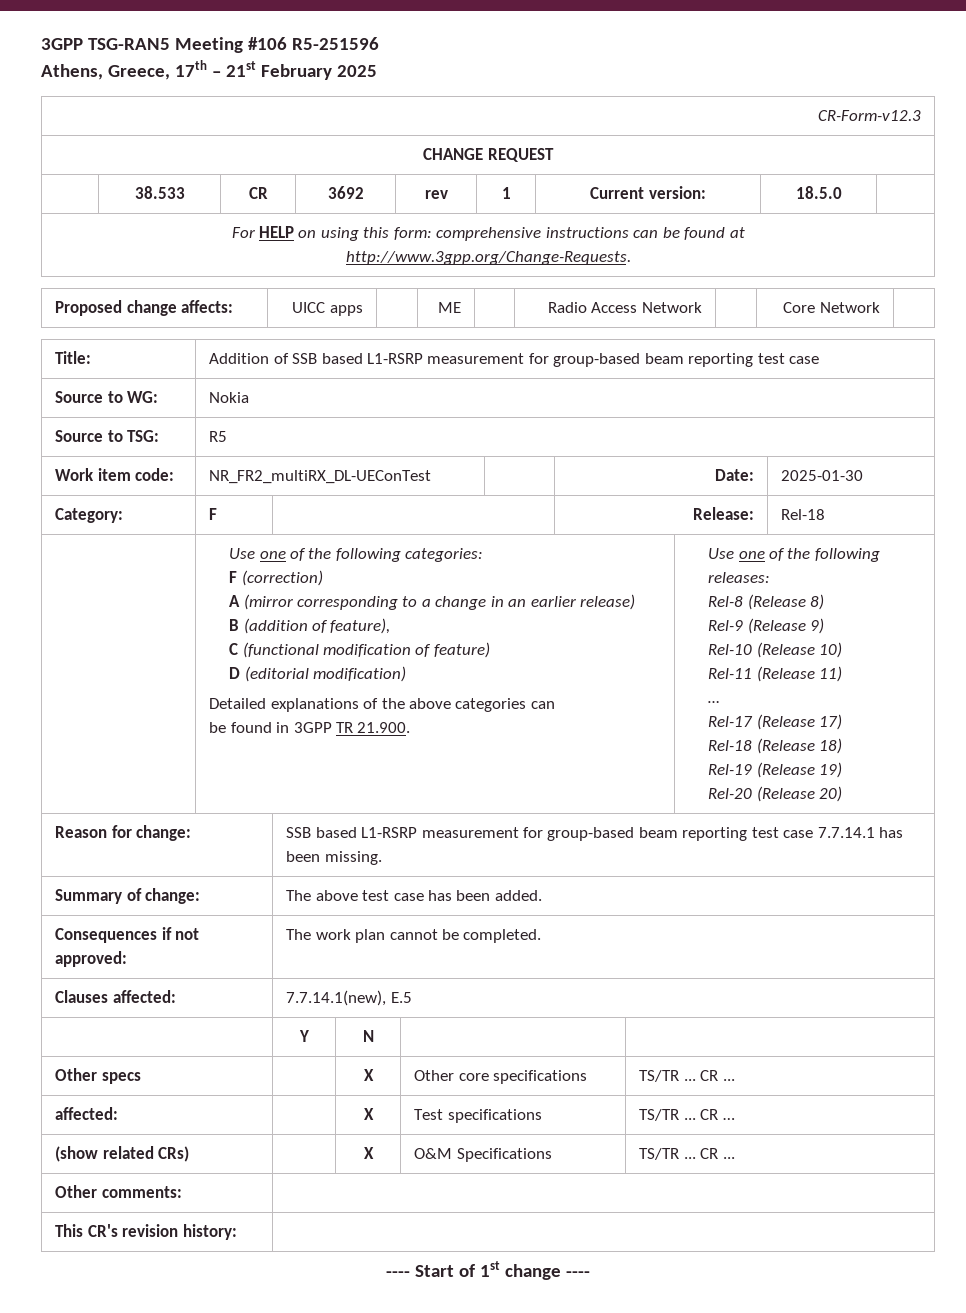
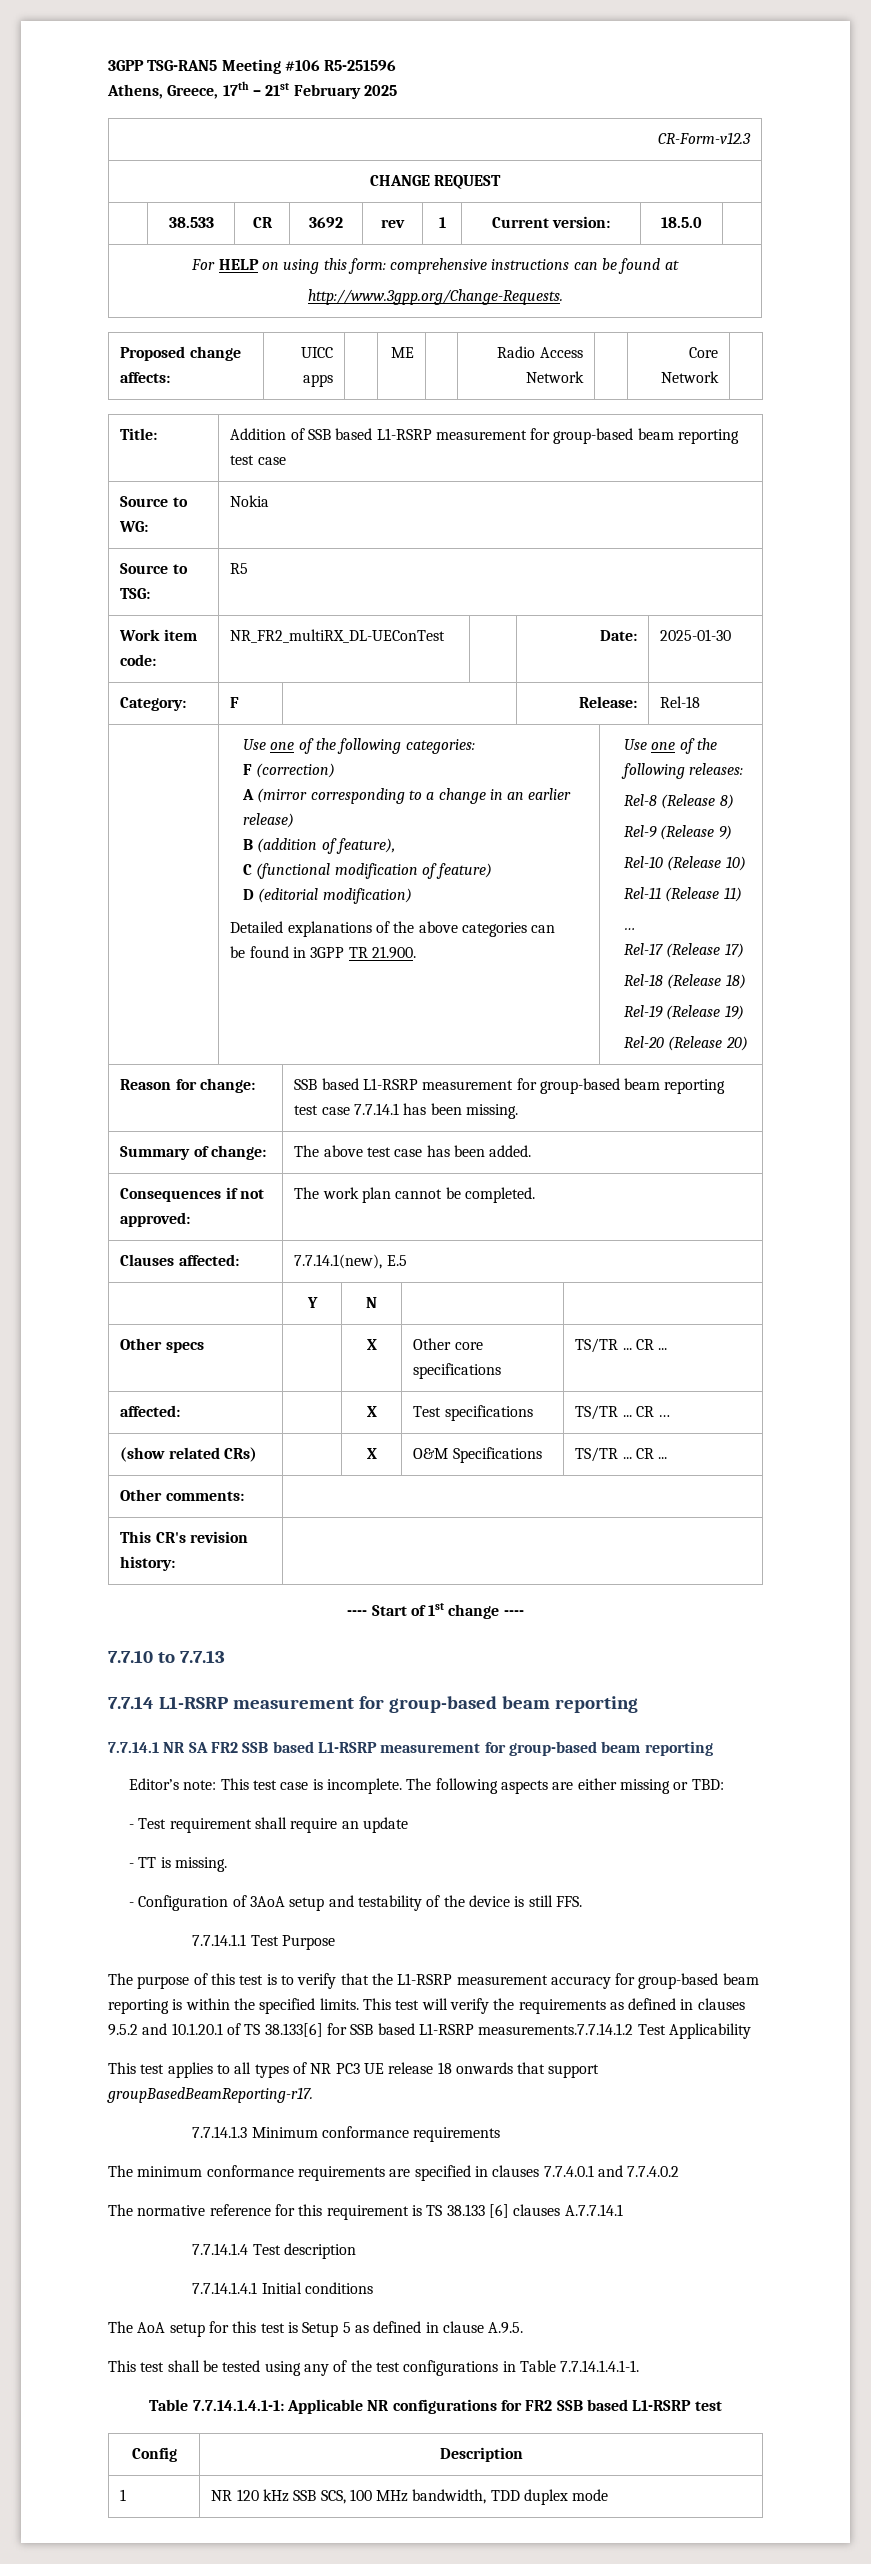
(590, 1274) none -> [108,1650,225,1663] [108,1696,638,1713] [108,1741,713,1756] [129,1778,724,1794] [129,1817,409,1833] [129,1857,228,1872] [129,1895,582,1911] [192,1934,336,1950] [108,1973,759,1989] [108,1998,745,2014] [108,2023,751,2039] [108,2062,600,2078] [107,2087,313,2103] [192,2126,501,2142] [108,2165,680,2181] [108,2204,623,2220] [192,2243,357,2259] [192,2282,374,2294] [108,2321,524,2337] [108,2360,640,2376] [149,2399,722,2414] [131,2447,177,2462] [439,2447,523,2462] [120,2489,127,2501] [211,2489,609,2505] // 7.7.10 to 7.7.13 // 7.7.14 L1-RSRP measurement for group-based beam reporting // 7.7.14.1 NR SA FR2 SSB based L1-RSRP measurement for group-based beam reporting // Editor’s note: This test case is incomplete. The following aspects are either missing or TBD: // - Test requirement shall require an update // - TT is missing. // - Configuration of 3AoA setup and testability of the device is still FFS. // 7.7.14.1.1 Test Purpose // The purpose of this test is to verify that the L1-RSRP measurement accuracy for group-based beam reporting is within the specified limits. This test will verify the requirements as defined in clauses 9.5.2 and 10.1.20.1 of TS 38.133[6] for SSB based L1-RSRP measurements.7.7.14.1.2 Test Applicability // This test applies to all types of NR PC3 UE release 18 onwards that support groupBasedBeamReporting-r17. // 7.7.14.1.3 Minimum conformance requirements // The minimum conformance requirements are specified in clauses 7.7.4.0.1 and 7.7.4.0.2 // The normative reference for this requirement is TS 38.133 [6] clauses A.7.7.14.1 // 7.7.14.1.4 Test description // 7.7.14.1.4.1 Initial conditions // The AoA setup for this test is Setup 5 as defined in clause A.9.5. // This test shall be tested using any of the test configurations in Table 7.7.14.1.4.1-1. // Table 7.7.14.1.4.1-1: Applicable NR configurations for FR2 SSB based L1-RSRP test // Config | Description // 1 | NR 120 kHz SSB SCS, 100 MHz bandwidth, TDD duplex mode

